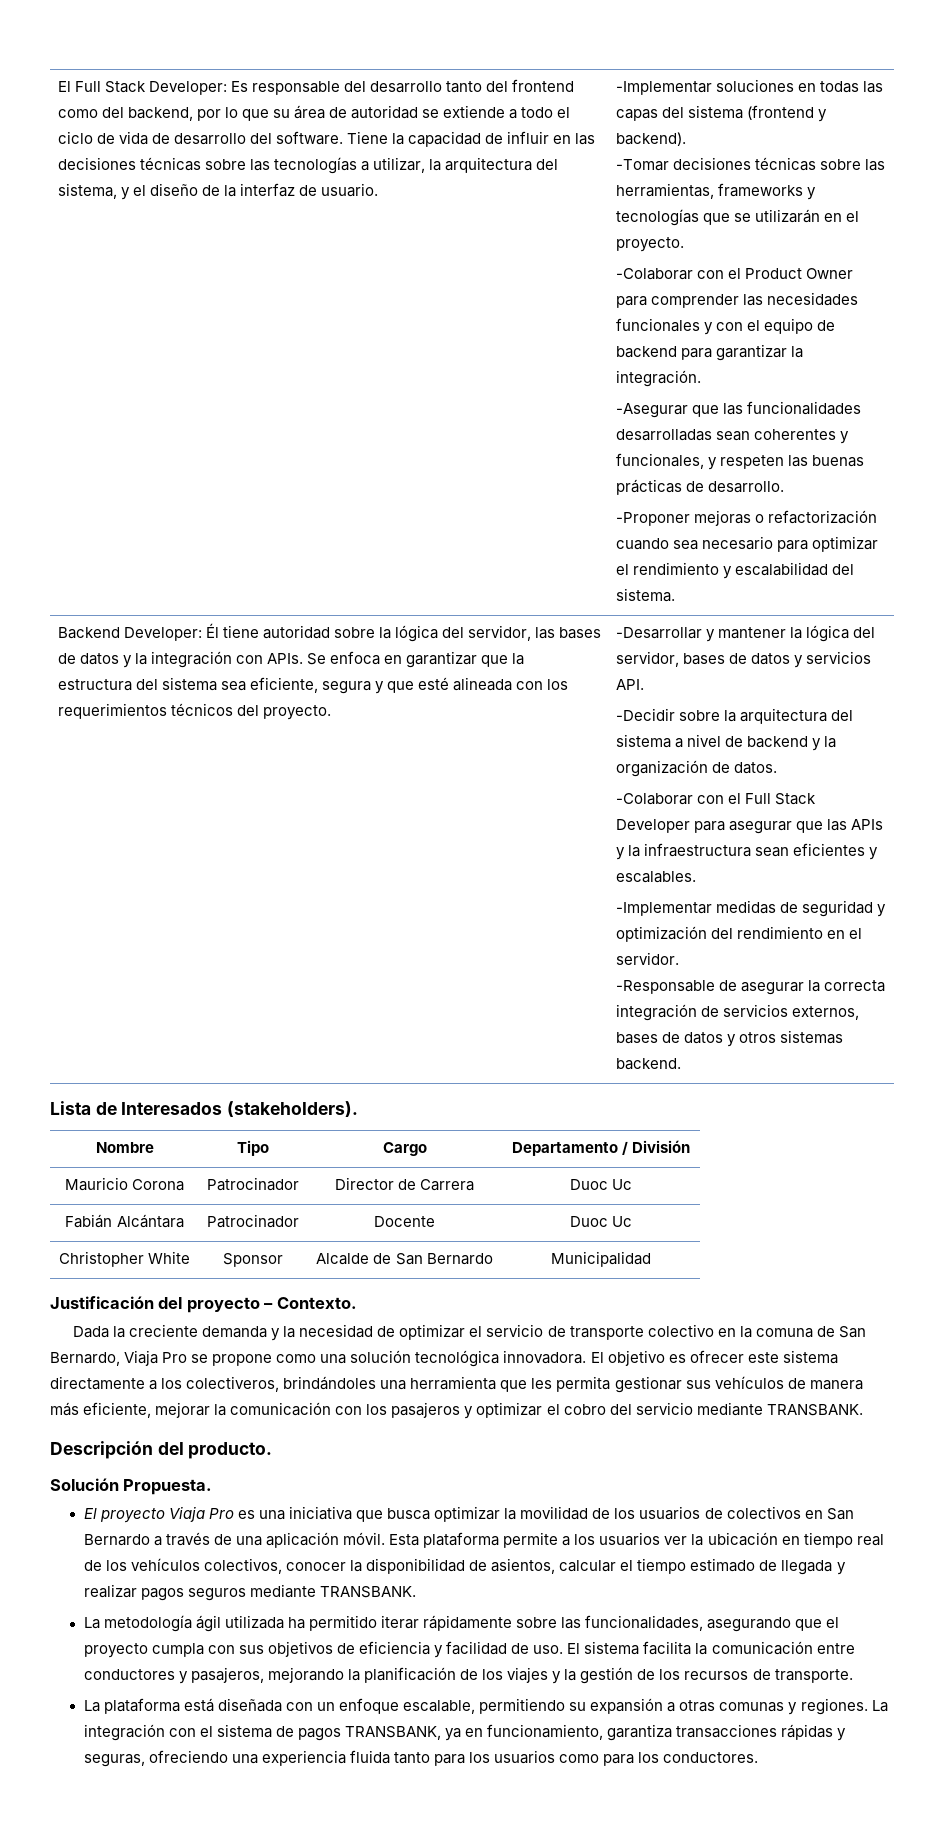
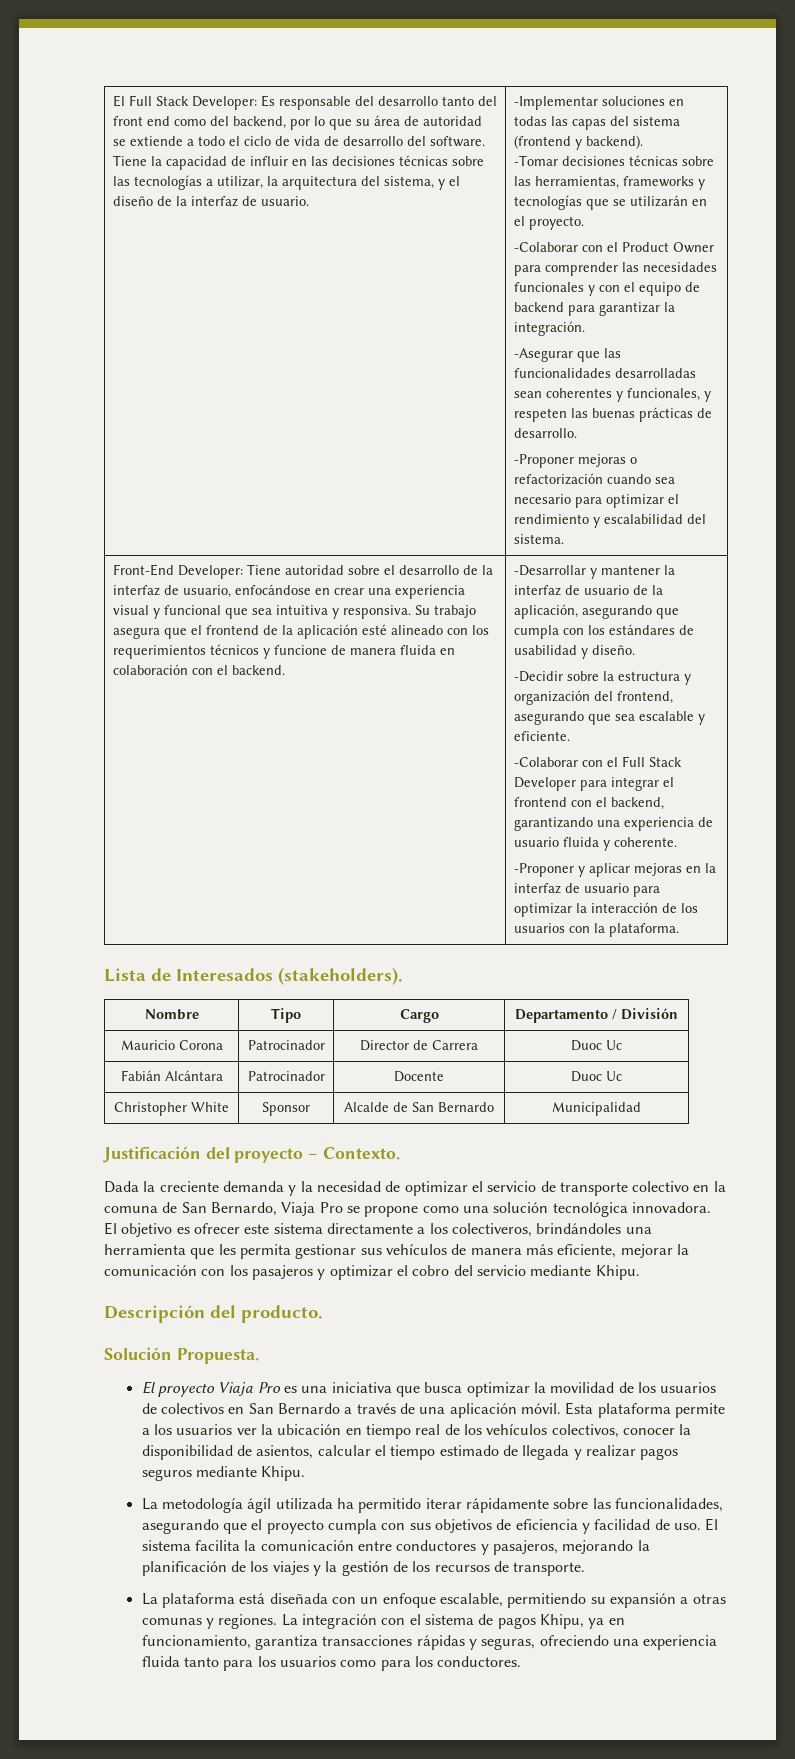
[512,79,575,92] frontend -> [112,116,170,126] front end
[57,623,602,642] [57,651,525,668] [57,677,569,694] [57,703,331,720] [615,625,875,642] [615,651,871,668] [615,679,644,690] [615,708,853,724] [615,734,836,751] [615,760,777,777] Backend Developer: Él tiene autoridad sobre la lógica del servidor, las bases de datos y la integración con APIs. Se enfoca en garantizar que la estructura del sistema sea eficiente, segura y que esté alineada con los requerimientos técnicos del proyecto. | -Desarrollar y mantener la lógica del servidor, bases de datos y servicios API. // -Decidir sobre la arquitectura del sistema a nivel de backend y la organización de datos. -> [112,564,493,579] [112,584,465,599] [112,605,476,619] [112,624,489,639] [112,644,455,659] [112,664,285,675] [513,565,675,579] [513,585,663,596] [513,604,679,619] [513,624,694,639] [513,645,635,659] [513,671,691,685] [513,690,673,705] [513,711,705,725] [513,731,570,741] Front-End Developer: Tiene autoridad sobre el desarrollo de la interfaz de usuario, enfocándose en crear una experiencia visual y funcional que sea intuitiva y responsiva. Su trabajo asegura que el frontend de la aplicación esté alineado con los requerimientos técnicos y funcione de manera fluida en colaboración con el backend. | -Desarrollar y mantener la interfaz de usuario de la aplicación, asegurando que cumpla con los estándares de usabilidad y diseño. // -Decidir sobre la estructura y organización del frontend, asegurando que sea escalable y eficiente.
[728,819,883,834] [615,843,878,860] [615,871,696,883] [615,900,886,917] [615,926,862,942] [615,952,679,965] [615,980,885,995] [615,1004,859,1021] [615,1030,843,1047] [615,1058,681,1070] asegurar que las APIs y la infraestructura sean eficientes y escalables. // -Implementar medidas de seguridad y optimización del rendimiento en el servidor. // -Responsable de asegurar la correcta integración de servicios externos, bases de datos y otros sistemas backend. -> [610,777,674,791] [513,797,664,810] [513,817,713,831] [513,837,677,851] [513,863,716,877] [513,883,660,897] [513,902,698,917] [513,923,679,937] integrar el frontend con el backend, garantizando una experiencia de usuario fluida y coherente. // -Proponer y aplicar mejoras en la interfaz de usuario para optimizar la interacción de los usuarios con la plataforma.
[766,1404,863,1416] TRANSBANK. -> [595,1265,640,1280] Khipu.
[319,1586,416,1598] TRANSBANK. -> [261,1466,306,1481] Khipu.
[345,1726,442,1740] TRANSBANK, -> [540,1614,585,1629] Khipu,

